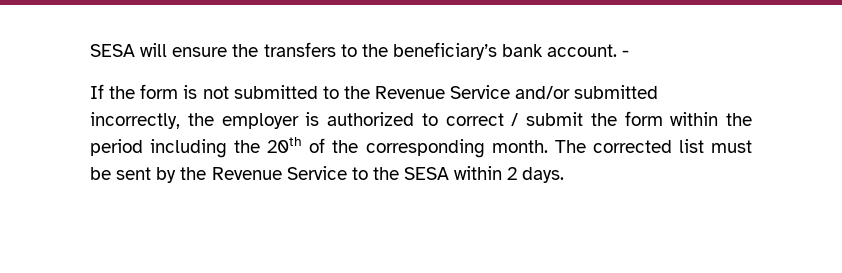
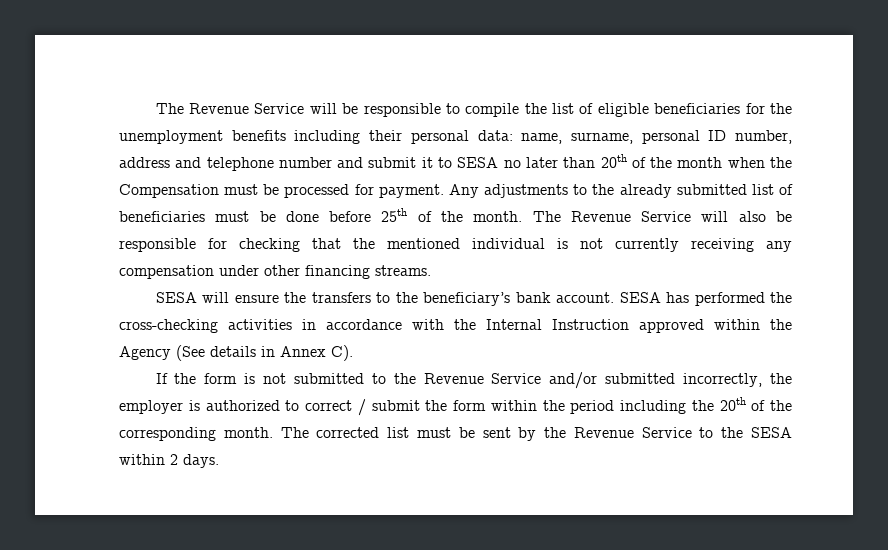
(90, 50) none -> [155,103,792,117] [119,130,792,144] [119,154,792,171] [119,184,793,198] [119,208,793,222] [119,238,792,252] [119,265,431,279] The Revenue Service will be responsible to compile the list of eligible beneficiaries for the unemployment benefits including their personal data: name, surname, personal ID number, address and telephone number and submit it to SESA no later than 20th of the month when the Compensation must be processed for payment. Any adjustments to the already submitted list of beneficiaries must be done before 25th of the month. The Revenue Service will also be responsible for checking that the mentioned individual is not currently receiving any compensation under other financing streams. //
[622,50,630,57] - -> [619,292,793,306] [119,319,792,333] [119,345,353,361] SESA has performed the cross-checking activities in accordance with the Internal Instruction approved within the Agency (See details in Annex C).

